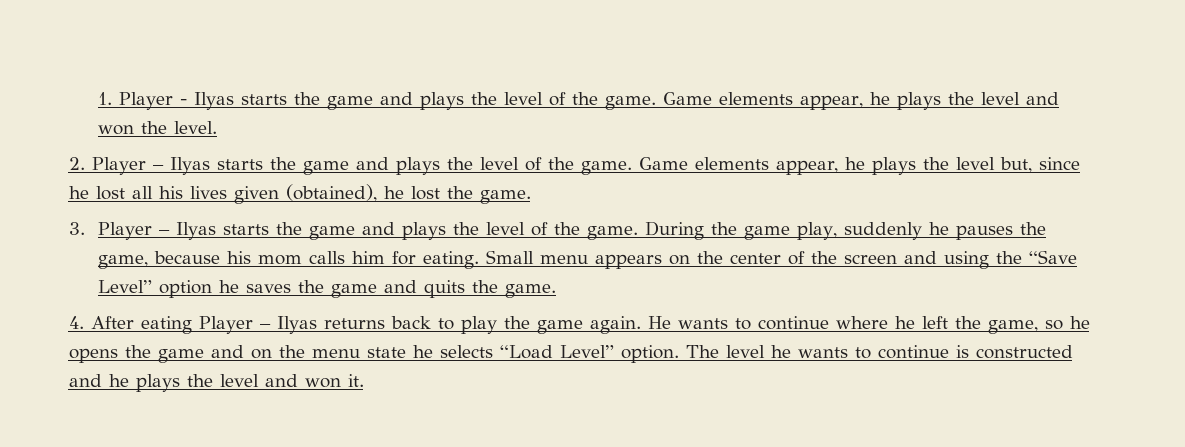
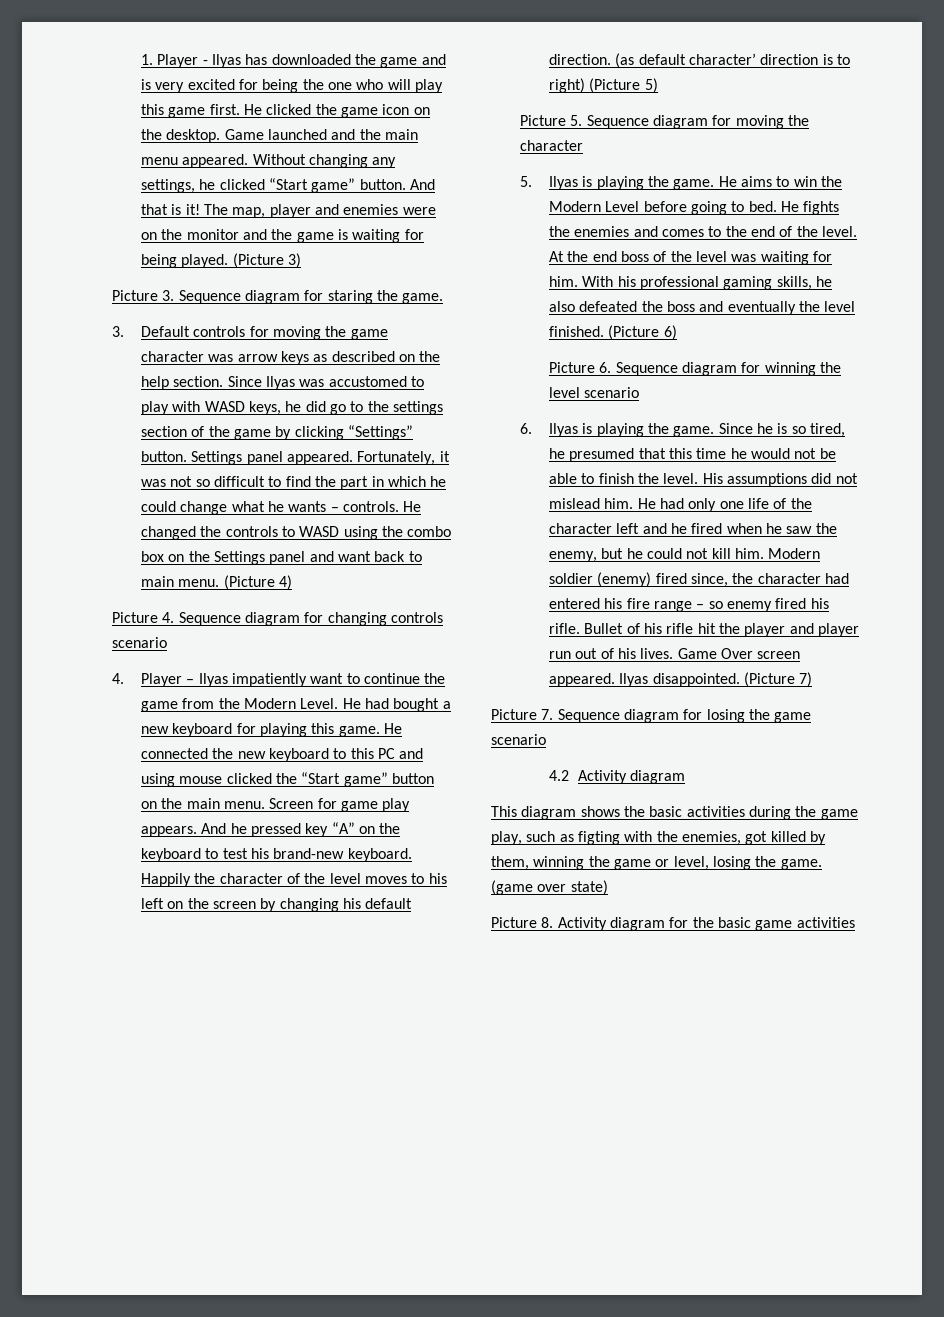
[240,92,1059,110] [97,121,217,135] [68,157,1081,175] [68,184,531,204] [68,221,1046,240] [97,250,1077,269] [97,280,556,298] [68,316,1090,334] [68,345,1073,363] [68,374,364,392] starts the game and plays the level of the game. Game elements appear, he plays the level and won the level. // 2. Player – Ilyas starts the game and plays the level of the game. Game elements appear, he plays the level but, since he lost all his lives given (obtained), he lost the game. // 3. Player – Ilyas starts the game and plays the level of the game. During the game play, suddenly he pauses the game, because his mom calls him for eating. Small menu appears on the center of the screen and using the “Save Level” option he saves the game and quits the game. // 4. After eating Player – Ilyas returns back to play the game again. He wants to continue where he left the game, so he opens the game and on the menu state he selects “Load Level” option. The level he wants to continue is constructed and he plays the level and won it. -> [245,54,446,68] [141,79,443,93] [141,104,430,118] [141,129,419,143] [141,154,397,168] [141,178,436,193] [141,204,436,218] [141,229,424,243] [141,253,302,268] [112,290,444,304] [112,326,388,340] [141,351,441,365] [141,376,425,390] [141,401,443,415] [141,425,414,440] [141,451,450,465] [141,476,447,490] [141,501,422,515] [141,526,452,540] [141,551,422,565] [141,575,293,590] [112,612,443,626] [112,637,168,648] [112,673,446,687] [141,698,451,712] [141,723,403,737] [141,748,424,762] [141,772,435,787] [141,798,411,812] [141,822,401,837] [141,848,412,862] [141,873,447,887] [141,898,413,912] [549,53,851,68] [549,78,658,93] [520,115,809,129] [520,140,584,151] [520,176,842,190] [549,201,840,215] [549,226,857,237] [549,251,832,265] [549,276,833,290] [549,301,856,315] [549,325,677,340] [549,362,842,376] [549,387,640,398] [520,423,845,437] [549,448,836,462] [549,473,858,487] [549,498,812,512] [549,523,837,534] [549,548,821,562] [549,572,850,587] [549,598,829,612] [549,623,859,637] [549,648,801,659] [549,672,813,687] [491,709,812,723] [491,734,546,745] [549,770,686,784] [491,806,858,820] [491,831,826,845] [491,856,822,870] [491,880,608,895] [491,917,855,931] has downloaded the game and is very excited for being the one who will play this game first. He clicked the game icon on the desktop. Game launched and the main menu appeared. Without changing any settings, he clicked “Start game” button. And that is it! The map, player and enemies were on the monitor and the game is waiting for being played. (Picture 3) // Picture 3. Sequence diagram for staring the game. // 3. Default controls for moving the game character was arrow keys as described on the help section. Since Ilyas was accustomed to play with WASD keys, he did go to the settings section of the game by clicking “Settings” button. Settings panel appeared. Fortunately, it was not so difficult to find the part in which he could change what he wants – controls. He changed the controls to WASD using the combo box on the Settings panel and want back to main menu. (Picture 4) // Picture 4. Sequence diagram for changing controls scenario // 4. Player – Ilyas impatiently want to continue the game from the Modern Level. He had bought a new keyboard for playing this game. He connected the new keyboard to this PC and using mouse clicked the “Start game” button on the main menu. Screen for game play appears. And he pressed key “A” on the keyboard to test his brand-new keyboard. Happily the character of the level moves to his left on the screen by changing his default direction. (as default character’ direction is to right) (Picture 5) // Picture 5. Sequence diagram for moving the character // 5. Ilyas is playing the game. He aims to win the Modern Level before going to bed. He fights the enemies and comes to the end of the level. At the end boss of the level was waiting for him. With his professional gaming skills, he also defeated the boss and eventually the level finished. (Picture 6) // Picture 6. Sequence diagram for winning the level scenario // 6. Ilyas is playing the game. Since he is so tired, he presumed that this time he would not be able to finish the level. His assumptions did not mislead him. He had only one life of the character left and he fired when he saw the enemy, but he could not kill him. Modern soldier (enemy) fired since, the character had entered his fire range – so enemy fired his rifle. Bullet of his rifle hit the player and player run out of his lives. Game Over screen appeared. Ilyas disappointed. (Picture 7) // Picture 7. Sequence diagram for losing the game scenario // 4.2 Activity diagram // This diagram shows the basic activities during the game play, such as figting with the enemies, got killed by them, winning the game or level, losing the game. (game over state) // Picture 8. Activity diagram for the basic game activities

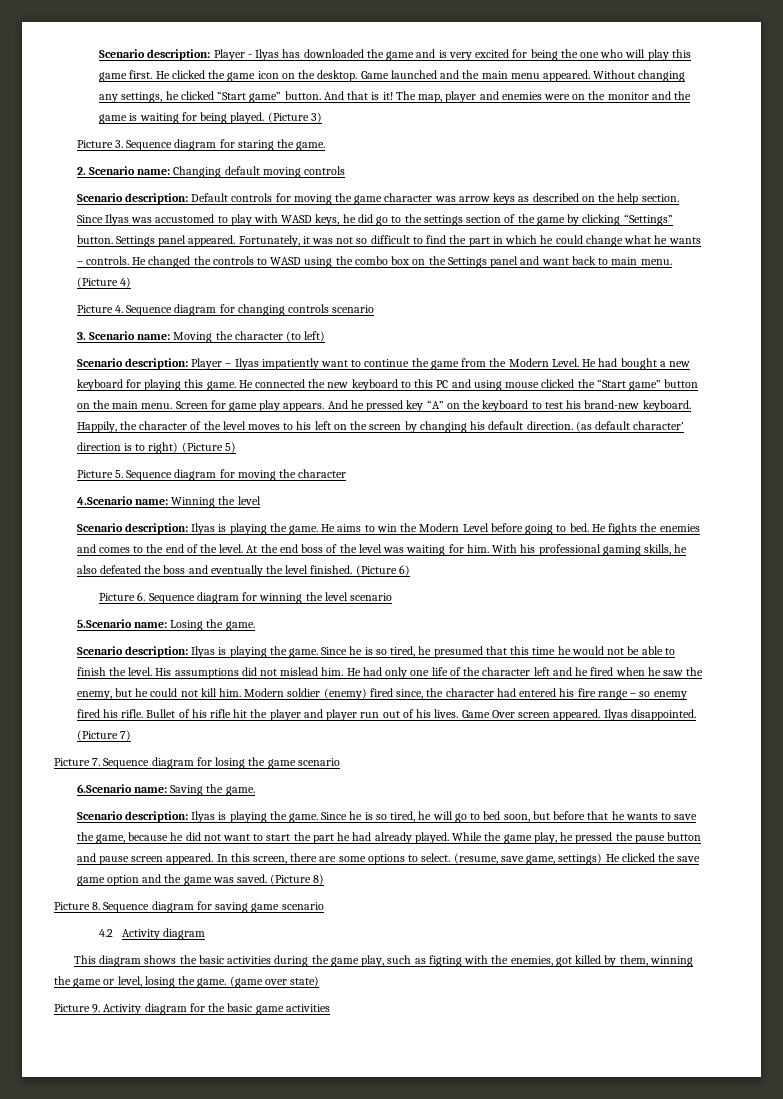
[141,54,154,65] 1. -> [99,49,211,61] Scenario description:
[112,326,125,337] 3. -> [76,166,346,178] [76,193,188,205] 2. Scenario name: Changing default moving controls // Scenario description:
[112,673,125,684] 4. -> [76,331,326,343] [76,358,188,370] 3. Scenario name: Moving the character (to left) // Scenario description:
[141,873,192,887] Happily -> [76,421,117,433] Happily,
[520,176,533,187] 5. -> [76,496,261,508] [76,523,188,535] 4.Scenario name: Winning the level // Scenario description:
[520,423,533,434] 6. -> [76,619,255,631] [76,646,188,658] 5.Scenario name: Losing the game. // Scenario description:
(546, 739) none -> [76,784,255,796] [76,811,698,823] [76,832,702,844] [76,853,701,865] [76,874,325,886] [54,901,324,913] // 6.Scenario name: Saving the game. // Scenario description: Ilyas is playing the game. Since he is so tired, he will go to bed soon, but before that he wants to save the game, because he did not want to start the part he had already played. While the game play, he pressed the pause button and pause screen appeared. In this screen, there are some options to select. (resume, save game, settings) He clicked the save game option and the game was saved. (Picture 8) // Picture 8. Sequence diagram for saving game scenario
[541,917,554,928] 8. -> [92,1004,101,1013] 9.

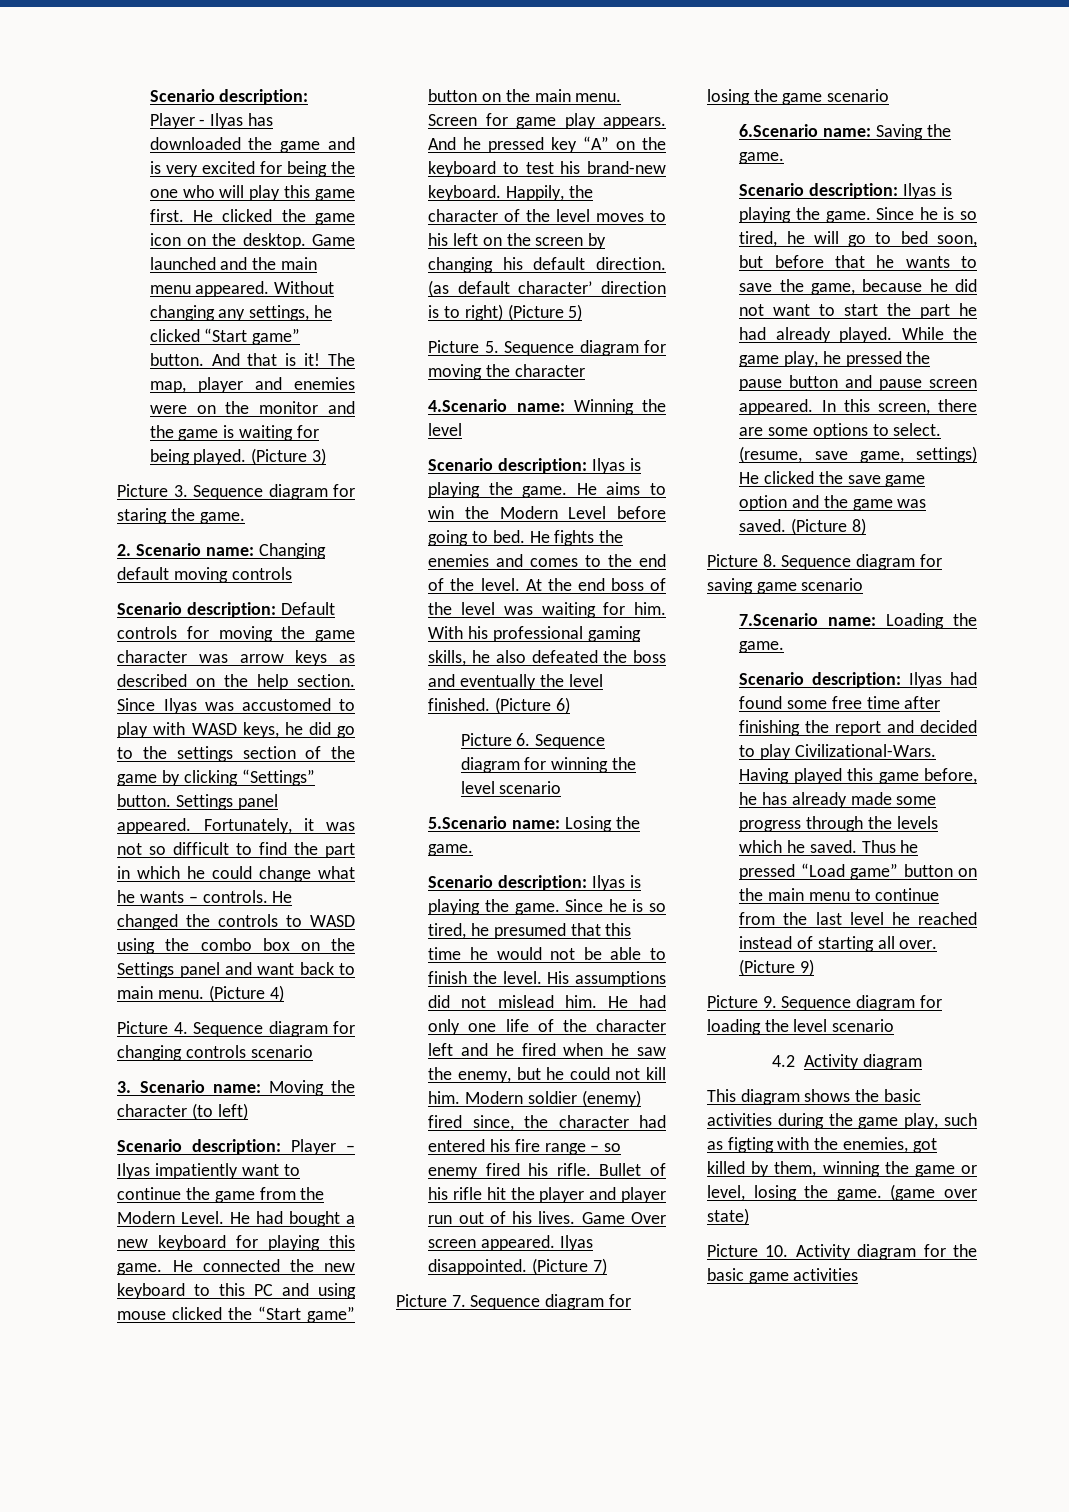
(324, 906) none -> [739,613,977,629] [739,641,785,653] [739,672,977,688] [739,696,941,709] [739,720,977,736] [739,744,936,760] [739,768,977,784] [739,792,937,808] [739,816,938,832] [739,840,919,853] [739,863,977,880] [739,888,940,901] [739,912,977,925] [739,936,938,952] [739,959,815,976] [707,995,942,1011] [707,1019,895,1035] // 7.Scenario name: Loading the game. // Scenario description: Ilyas had found some free time after finishing the report and decided to play Civilizational-Wars. Having played this game before, he has already made some progress through the levels which he saved. Thus he pressed “Load game” button on the main menu to continue from the last level he reached instead of starting all over. (Picture 9) // Picture 9. Sequence diagram for loading the level scenario
[92,1004,101,1013] 9. -> [765,1245,789,1257] 10.

